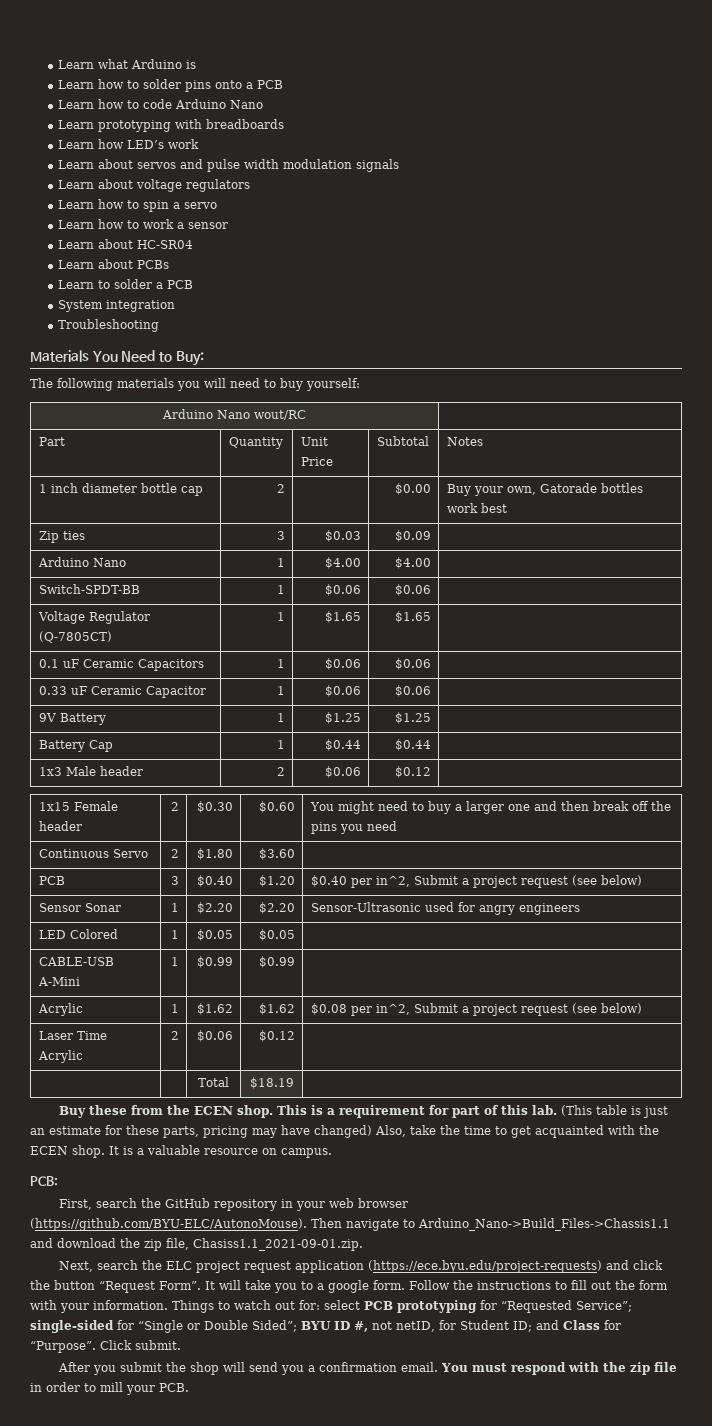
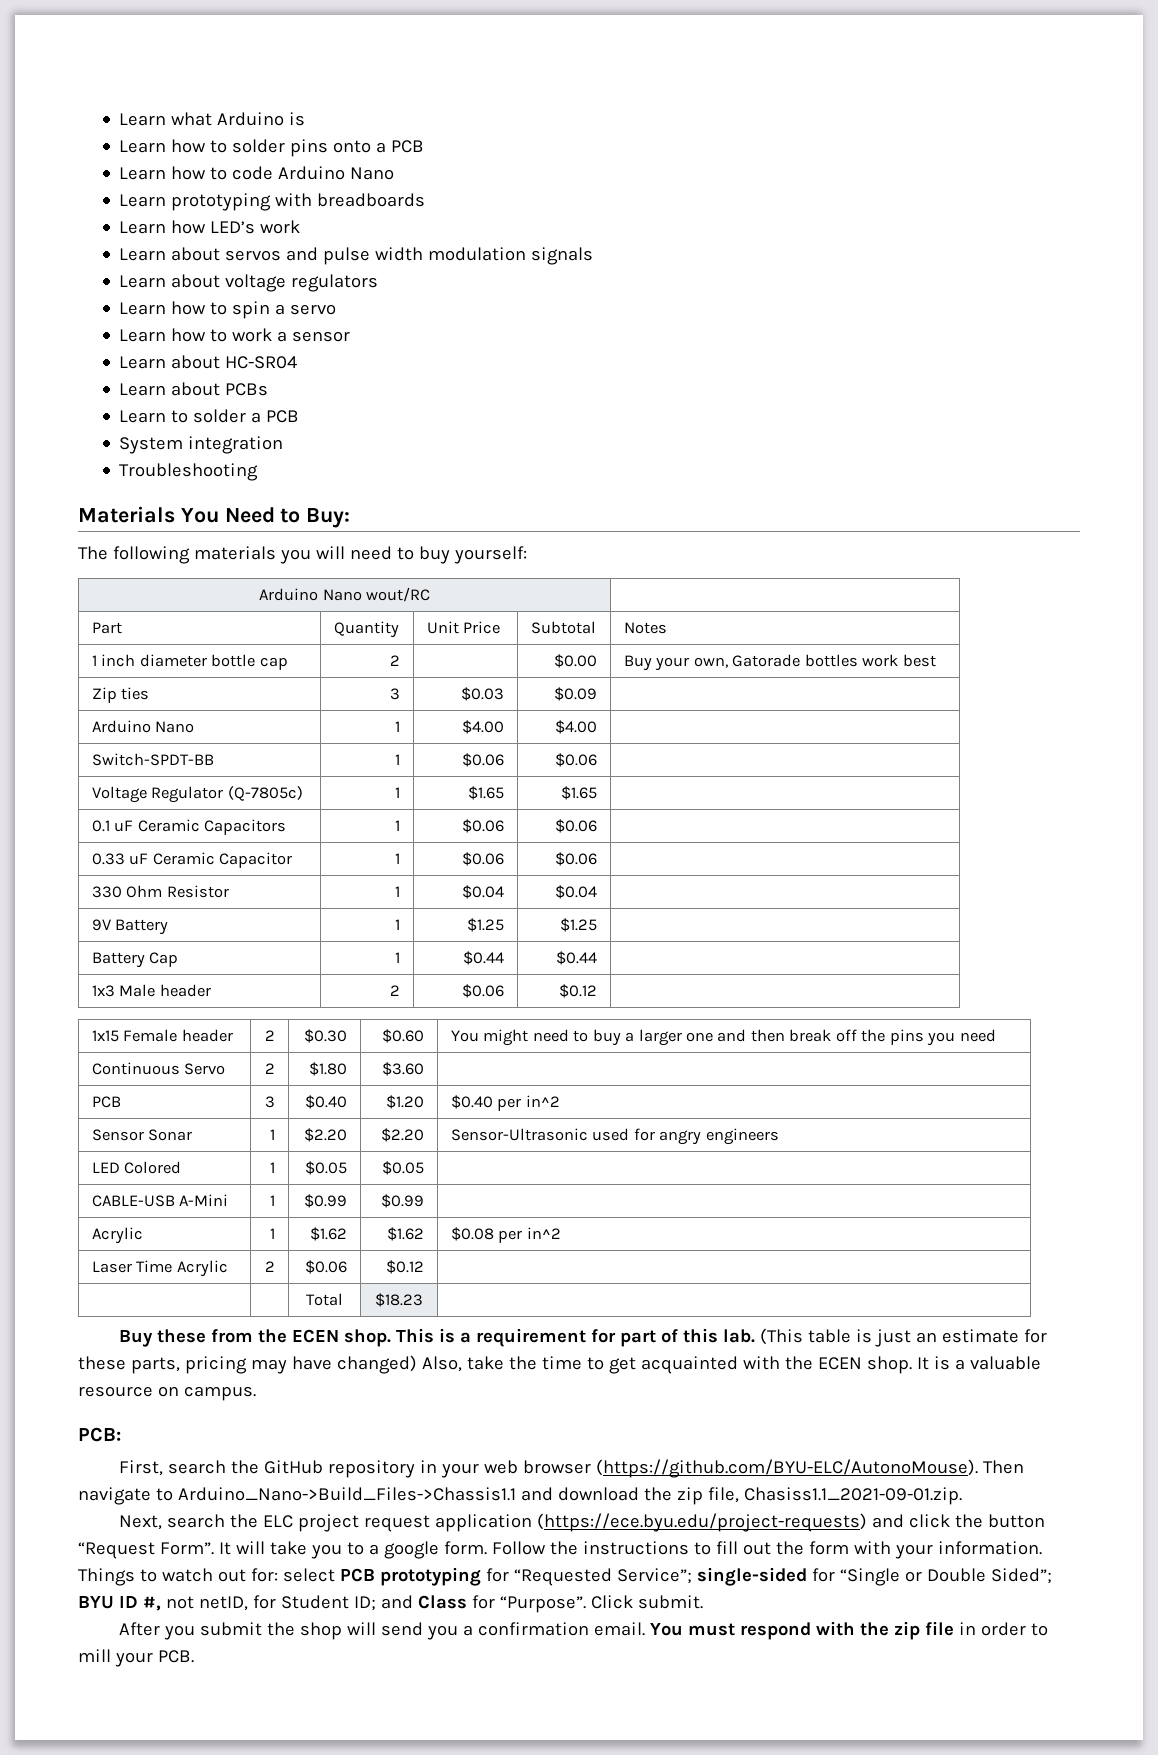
[38,631,112,643] (Q-7805CT) -> [227,786,303,801] (Q-7805c)
(431, 691) none -> [91,885,229,898] [395,886,401,897] [462,885,505,899] [555,885,598,899] // 330 Ohm Resistor | 1 | $0.04 | $0.04 |
[375,875,642,888] in^2, Submit a project request (see below) -> [525,1095,560,1107] in^2
[375,1003,642,1016] in^2, Submit a project request (see below) -> [526,1227,561,1239] in^2
[249,1077,294,1089] $18.19 -> [375,1293,423,1307] $18.23

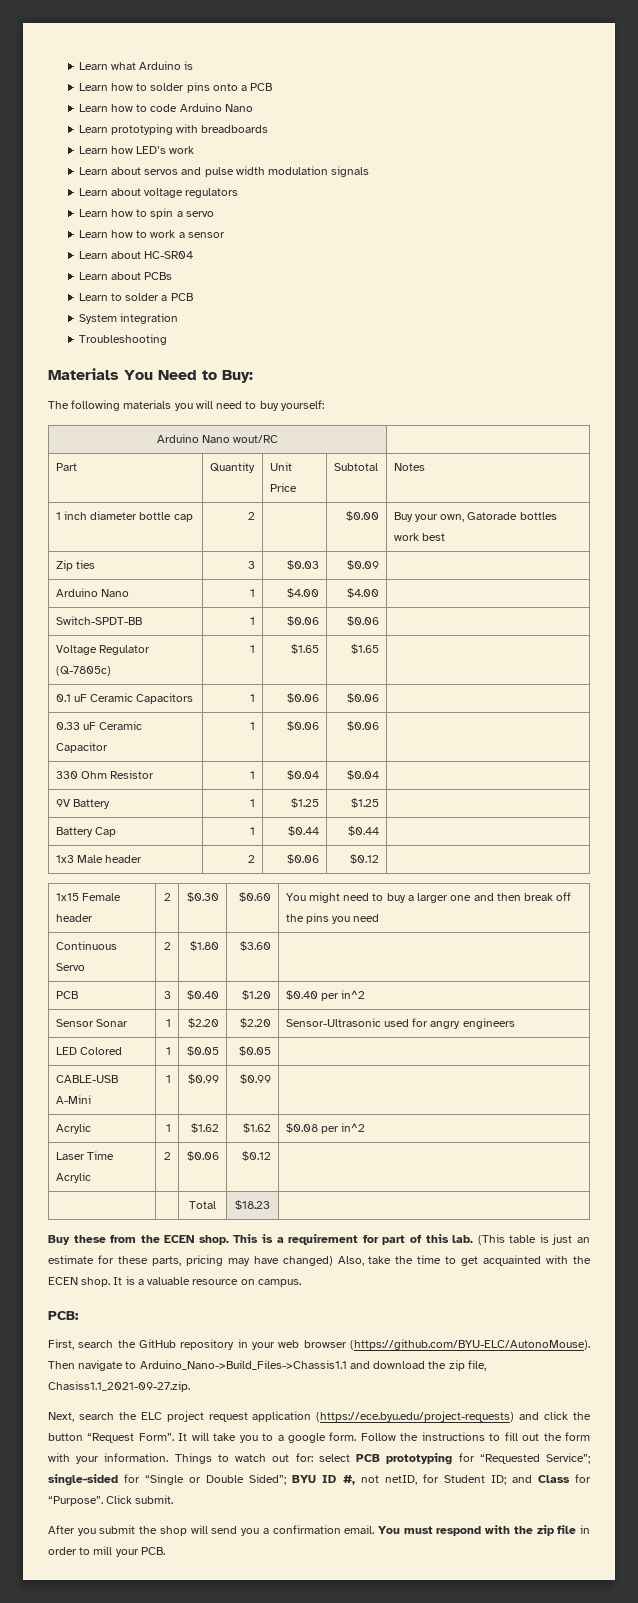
[743,1487,962,1505] Chasiss1.1_2021-09-01.zip. -> [48,1381,190,1392] Chasiss1.1_2021-09-27.zip.

